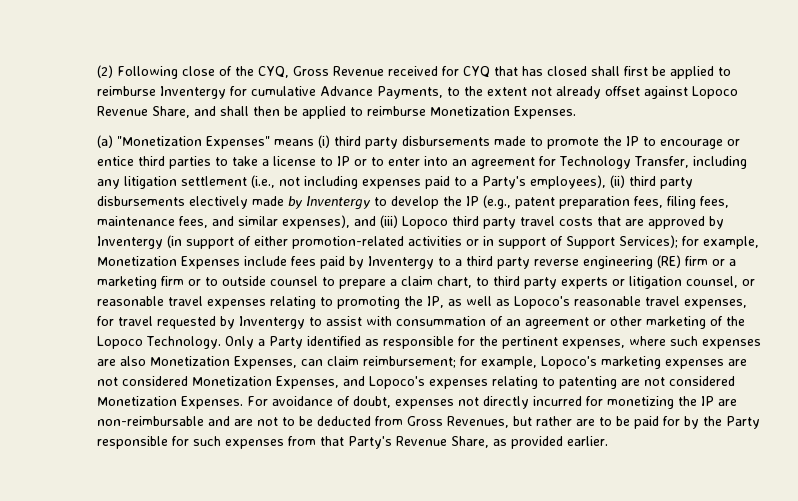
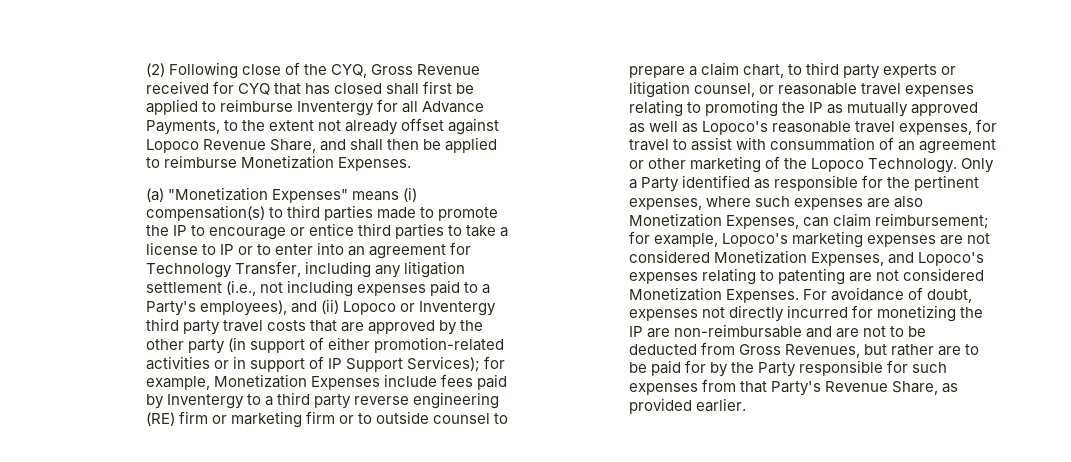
[251,86,317,96] cumulative -> [401,101,418,113] all
[334,136,491,149] third party disbursements -> [145,205,373,221] compensation(s) to third parties
[610,175,694,189] [97,195,730,210] [97,215,449,229] (ii) third party disbursements electively made by Inventergy to develop the IP (e.g., patent preparation fees, filing fees, maintenance fees, and similar expenses), and (iii) Lopoco -> [290,299,497,316] and (ii) Lopoco or Inventergy
[97,236,164,249] Inventergy -> [460,320,484,331] [145,339,225,354] the other party
(564, 241) none -> [327,358,342,369] IP
[729,259,737,266] a -> (227, 419) none
[427,296,445,308] IP, -> [808,102,979,117] IP as mutually approved
[157,316,306,329] requested by Inventergy -> (669, 145) none

